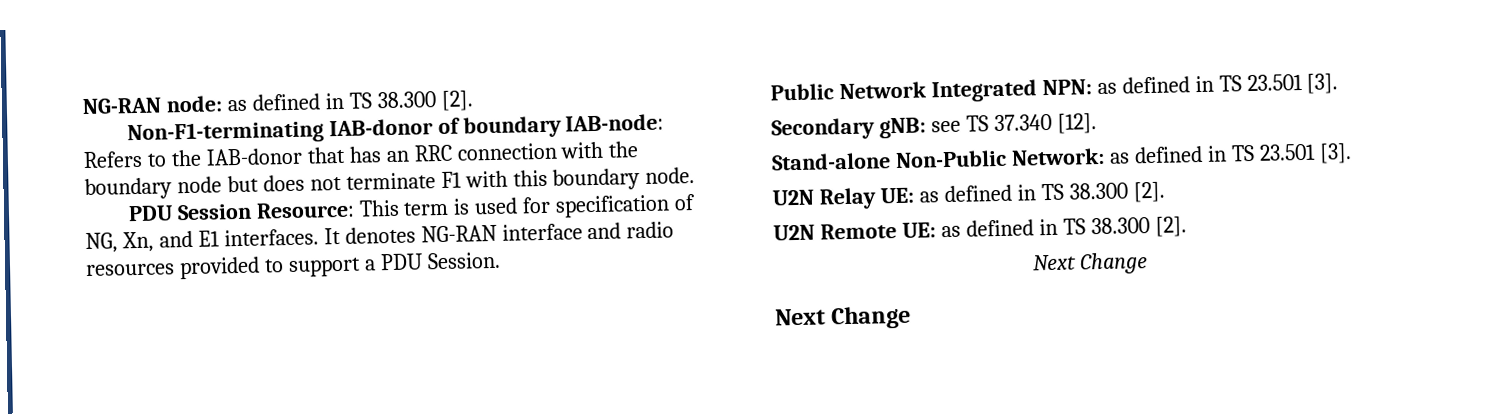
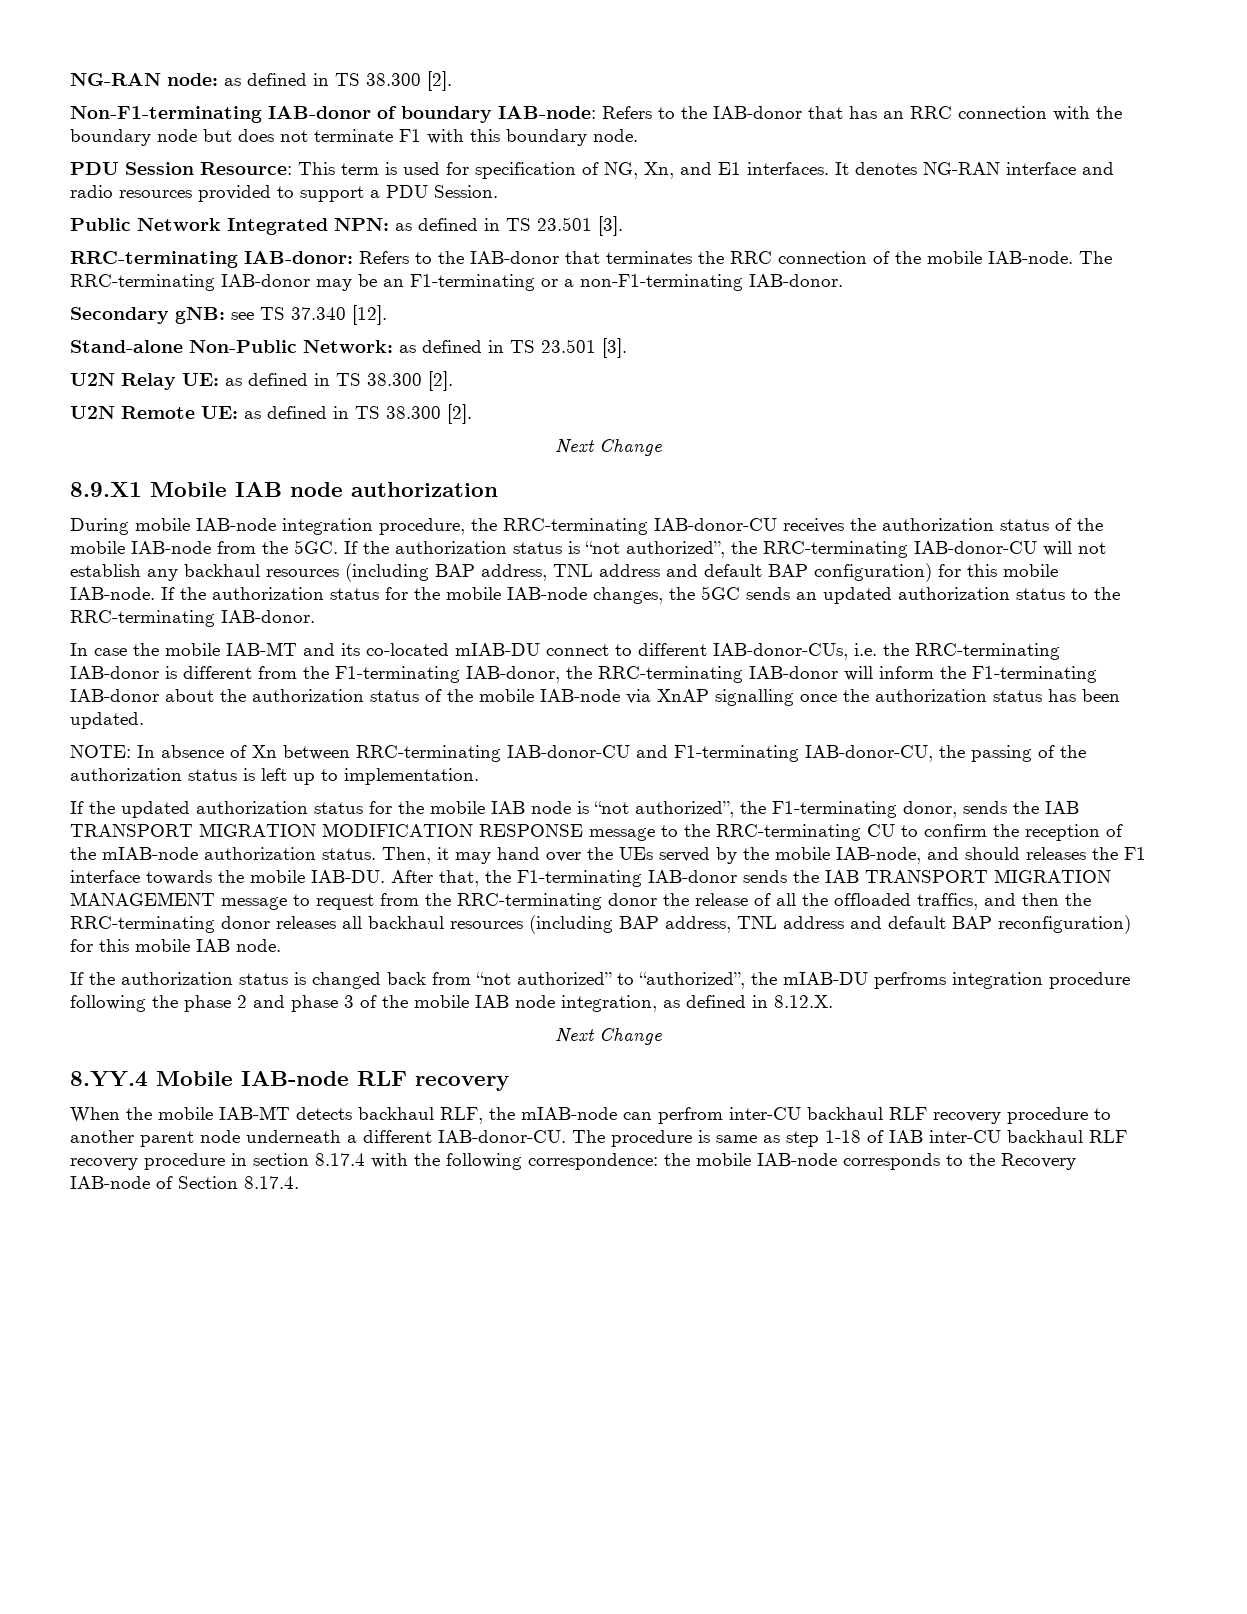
(1339, 83) none -> [70,251,1112,268] [70,274,843,291] // RRC-terminating IAB-donor: Refers to the IAB-donor that terminates the RRC connection of the mobile IAB-node. The RRC-terminating IAB-donor may be an F1-terminating or a non-F1-terminating IAB-donor.
[775,305,912,330] Next Change -> [70,482,498,497] [70,518,1103,535] [70,540,1106,558] [70,563,1058,582] [70,586,1120,604] [70,610,315,627] [70,642,1060,660] [70,666,1097,683] [70,689,1120,706] [70,712,144,729] [70,745,1086,762] [70,768,479,785] [70,801,1079,818] [70,823,1123,841] [70,847,1146,864] [70,869,1111,887] [70,892,1091,910] [70,915,1131,934] [70,939,281,952] [70,972,1130,989] [70,995,833,1012] [555,1028,662,1045] [70,1071,509,1091] [70,1106,1111,1124] [70,1130,1127,1147] [70,1153,1076,1170] [70,1176,299,1189] 8.9.X1 Mobile IAB node authorization // During mobile IAB-node integration procedure, the RRC-terminating IAB-donor-CU receives the authorization status of the mobile IAB-node from the 5GC. If the authorization status is “not authorized”, the RRC-terminating IAB-donor-CU will not establish any backhaul resources (including BAP address, TNL address and default BAP configuration) for this mobile IAB-node. If the authorization status for the mobile IAB-node changes, the 5GC sends an updated authorization status to the RRC-terminating IAB-donor. // In case the mobile IAB-MT and its co-located mIAB-DU connect to different IAB-donor-CUs, i.e. the RRC-terminating IAB-donor is different from the F1-terminating IAB-donor, the RRC-terminating IAB-donor will inform the F1-terminating IAB-donor about the authorization status of the mobile IAB-node via XnAP signalling once the authorization status has been updated. // NOTE: In absence of Xn between RRC-terminating IAB-donor-CU and F1-terminating IAB-donor-CU, the passing of the authorization status is left up to implementation. // If the updated authorization status for the mobile IAB node is “not authorized”, the F1-terminating donor, sends the IAB TRANSPORT MIGRATION MODIFICATION RESPONSE message to the RRC-terminating CU to confirm the reception of the mIAB-node authorization status. Then, it may hand over the UEs served by the mobile IAB-node, and should releases the F1 interface towards the mobile IAB-DU. After that, the F1-terminating IAB-donor sends the IAB TRANSPORT MIGRATION MANAGEMENT message to request from the RRC-terminating donor the release of all the offloaded traffics, and then the RRC-terminating donor releases all backhaul resources (including BAP address, TNL address and default BAP reconfiguration) for this mobile IAB node. // If the authorization status is changed back from “not authorized” to “authorized”, the mIAB-DU perfroms integration procedure following the phase 2 and phase 3 of the mobile IAB node integration, as defined in 8.12.X. // Next Change // 8.YY.4 Mobile IAB-node RLF recovery // When the mobile IAB-MT detects backhaul RLF, the mIAB-node can perfrom inter-CU backhaul RLF recovery procedure to another parent node underneath a different IAB-donor-CU. The procedure is same as step 1-18 of IAB inter-CU backhaul RLF recovery procedure in section 8.17.4 with the following correspondence: the mobile IAB-node corresponds to the Recovery IAB-node of Section 8.17.4.

